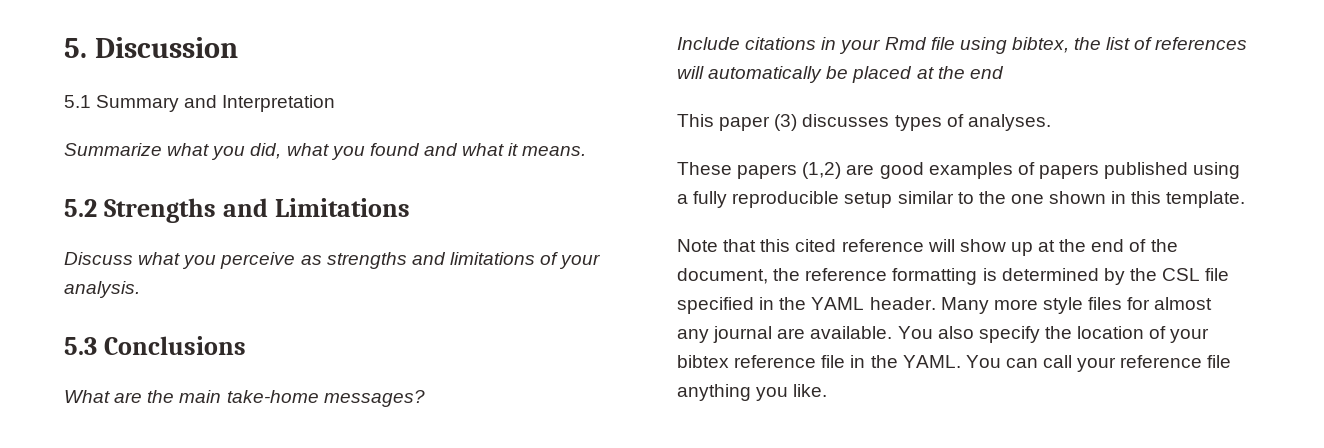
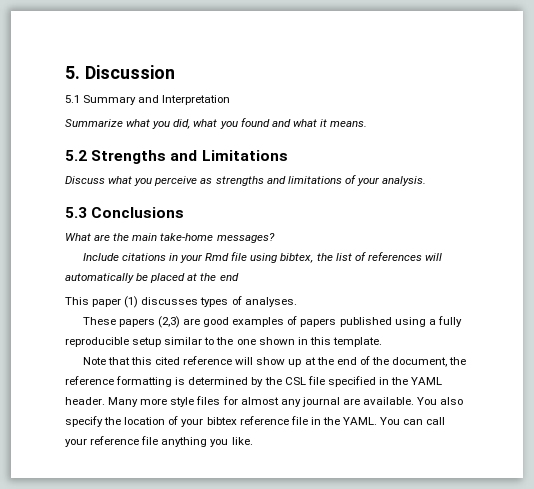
[774,114,798,131] (3) -> [124,296,139,308] (1)
[802,162,842,179] (1,2) -> [157,316,180,328] (2,3)

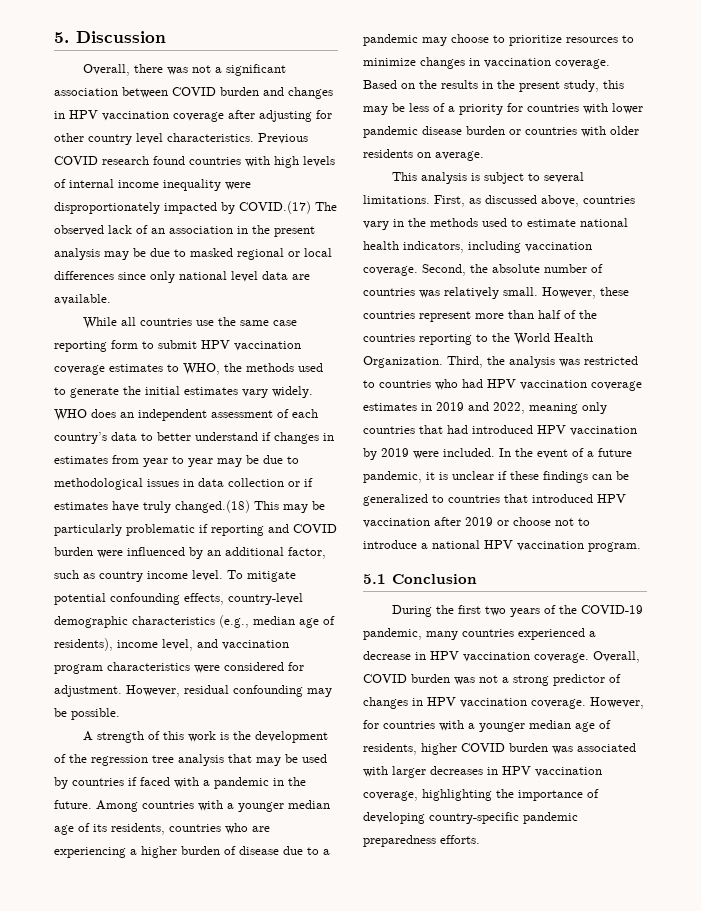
[65,95,231,105] [65,118,368,129] [65,150,288,164] [65,175,427,186] [65,207,185,218] [65,233,275,243] [82,252,442,263] [65,273,239,283] [65,296,297,308] [82,316,462,328] [65,337,382,347] [82,356,467,367] [65,376,443,387] [65,396,464,407] [65,416,446,427] [65,436,253,447] 5.1 Summary and Interpretation // Summarize what you did, what you found and what it means. // 5.2 Strengths and Limitations // Discuss what you perceive as strengths and limitations of your analysis. // 5.3 Conclusions // What are the main take-home messages? // Include citations in your Rmd file using bibtex, the list of references will automatically be placed at the end // This paper (1) discusses types of analyses. // These papers (2,3) are good examples of papers published using a fully reproducible setup similar to the one shown in this template. // Note that this cited reference will show up at the end of the document, the reference formatting is determined by the CSL file specified in the YAML header. Many more style files for almost any journal are available. You also specify the location of your bibtex reference file in the YAML. You can call your reference file anything you like. -> [83,64,287,76] [54,87,333,99] [54,110,332,122] [54,133,308,145] [54,156,335,168] [54,179,251,191] [54,201,337,214] [54,225,315,237] [54,248,332,260] [54,271,310,283] [54,294,111,305] [83,317,298,329] [54,340,301,352] [54,363,323,375] [54,386,313,398] [54,409,318,421] [54,432,334,444] [54,455,299,467] [54,478,313,490] [54,500,325,513] [54,524,337,536] [54,547,326,559] [54,570,296,582] [54,593,303,605] [54,615,335,628] [54,638,289,651] [54,662,304,674] [54,685,332,697] [54,708,120,720] [83,731,329,743] [54,754,327,766] [54,777,306,789] [54,800,330,812] [54,823,270,835] [54,846,330,858] [363,34,634,46] [363,57,610,69] [363,80,624,92] [363,103,643,115] [363,126,639,138] [363,149,484,161] [392,172,585,184] [363,195,635,207] [363,218,628,230] [363,241,592,253] [363,264,603,276] [363,287,629,299] [363,310,597,322] [363,333,593,345] [363,356,638,368] [363,379,642,391] [363,402,607,414] [363,425,637,436] [363,448,632,460] [363,471,629,483] [363,494,626,506] [363,517,590,528] [363,540,641,552] [363,574,477,584] [392,605,644,617] [363,628,596,640] [363,651,640,663] [363,674,621,686] [363,697,644,709] [363,720,611,732] [363,743,636,755] [363,766,602,778] [363,789,599,801] [363,812,578,824] [363,835,480,847] Overall, there was not a significant association between COVID burden and changes in HPV vaccination coverage after adjusting for other country level characteristics. Previous COVID research found countries with high levels of internal income inequality were disproportionately impacted by COVID.(17) The observed lack of an association in the present analysis may be due to masked regional or local differences since only national level data are available. // While all countries use the same case reporting form to submit HPV vaccination coverage estimates to WHO, the methods used to generate the initial estimates vary widely. WHO does an independent assessment of each country’s data to better understand if changes in estimates from year to year may be due to methodological issues in data collection or if estimates have truly changed.(18) This may be particularly problematic if reporting and COVID burden were influenced by an additional factor, such as country income level. To mitigate potential confounding effects, country-level demographic characteristics (e.g., median age of residents), income level, and vaccination program characteristics were considered for adjustment. However, residual confounding may be possible. // A strength of this work is the development of the regression tree analysis that may be used by countries if faced with a pandemic in the future. Among countries with a younger median age of its residents, countries who are experiencing a higher burden of disease due to a pandemic may choose to prioritize resources to minimize changes in vaccination coverage. Based on the results in the present study, this may be less of a priority for countries with lower pandemic disease burden or countries with older residents on average. // This analysis is subject to several limitations. First, as discussed above, countries vary in the methods used to estimate national health indicators, including vaccination coverage. Second, the absolute number of countries was relatively small. However, these countries represent more than half of the countries reporting to the World Health Organization. Third, the analysis was restricted to countries who had HPV vaccination coverage estimates in 2019 and 2022, meaning only countries that had introduced HPV vaccination by 2019 were included. In the event of a future pandemic, it is unclear if these findings can be generalized to countries that introduced HPV vaccination after 2019 or choose not to introduce a national HPV vaccination program. // 5.1 Conclusion // During the first two years of the COVID-19 pandemic, many countries experienced a decrease in HPV vaccination coverage. Overall, COVID burden was not a strong predictor of changes in HPV vaccination coverage. However, for countries with a younger median age of residents, higher COVID burden was associated with larger decreases in HPV vaccination coverage, highlighting the importance of developing country-specific pandemic preparedness efforts.

